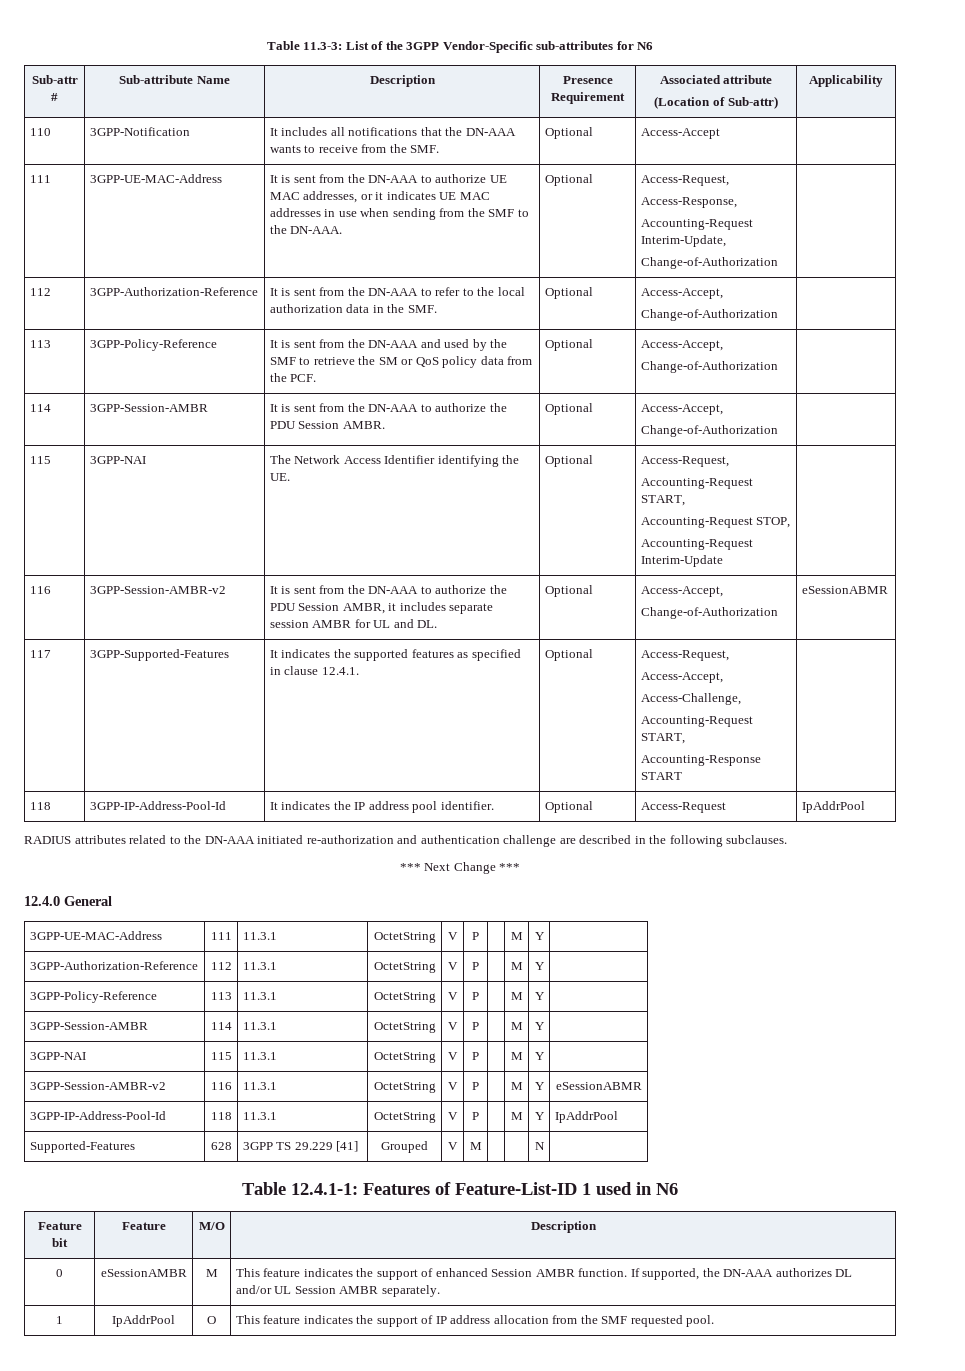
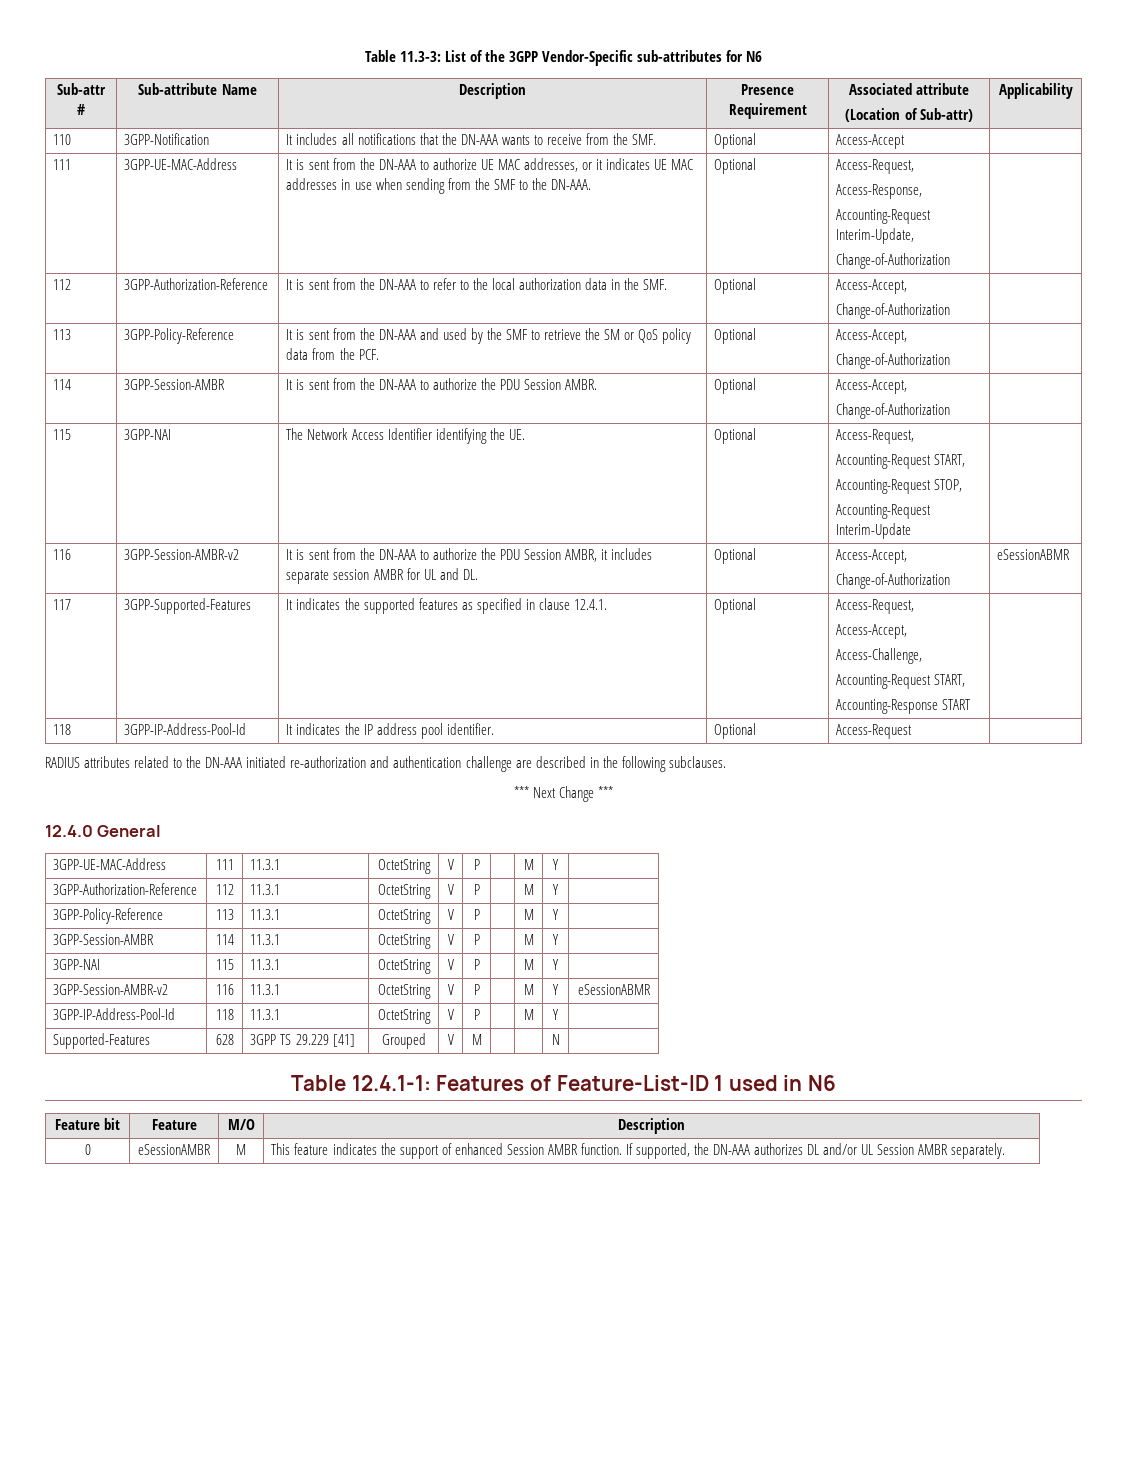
[801,801,865,813] IpAddrPool -> (913, 731) none
[554,1111,618,1123] IpAddrPool -> (559, 1014) none
[56,1316,63,1324] [112,1315,175,1327] [207,1316,216,1324] [235,1315,715,1327] // 1 | IpAddrPool | O | This feature indicates the support of IP address allocation from the SMF requested pool. -> (1006, 1151) none

